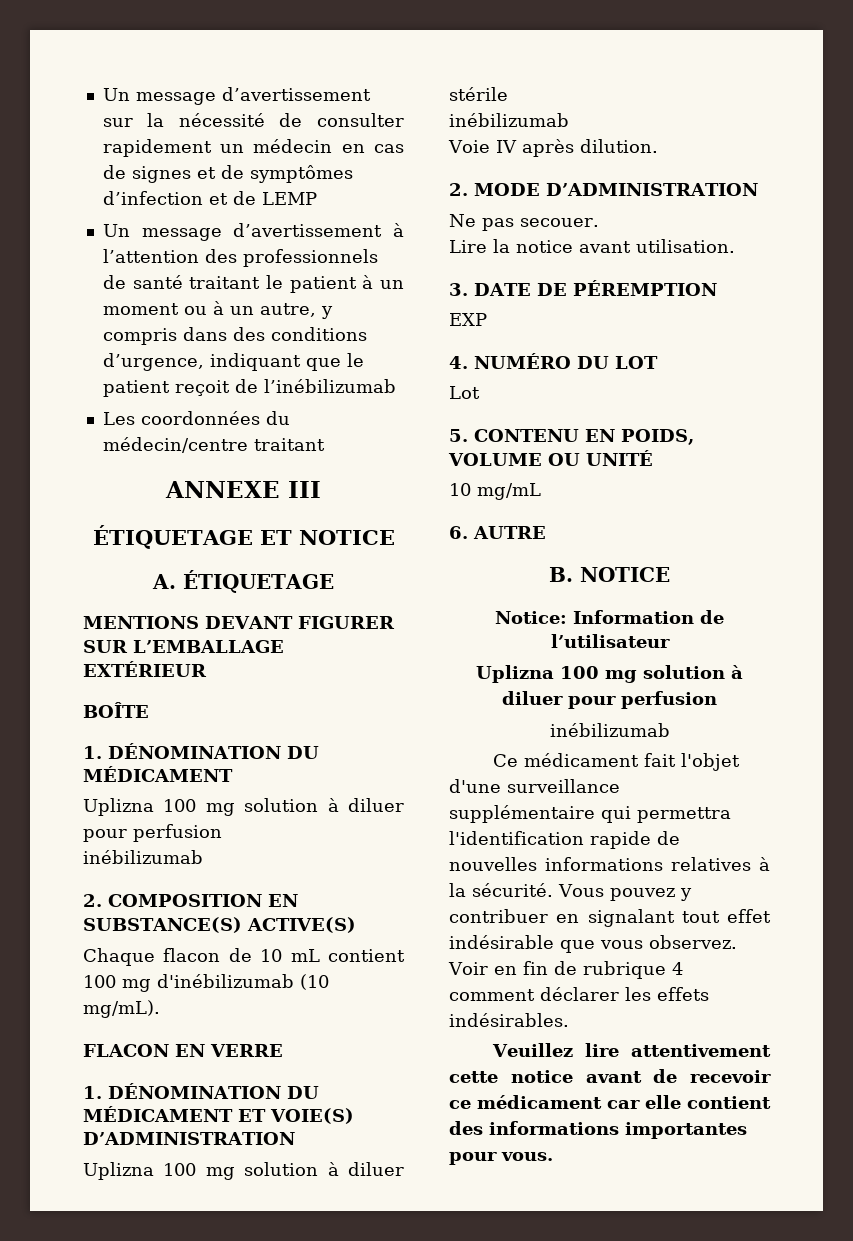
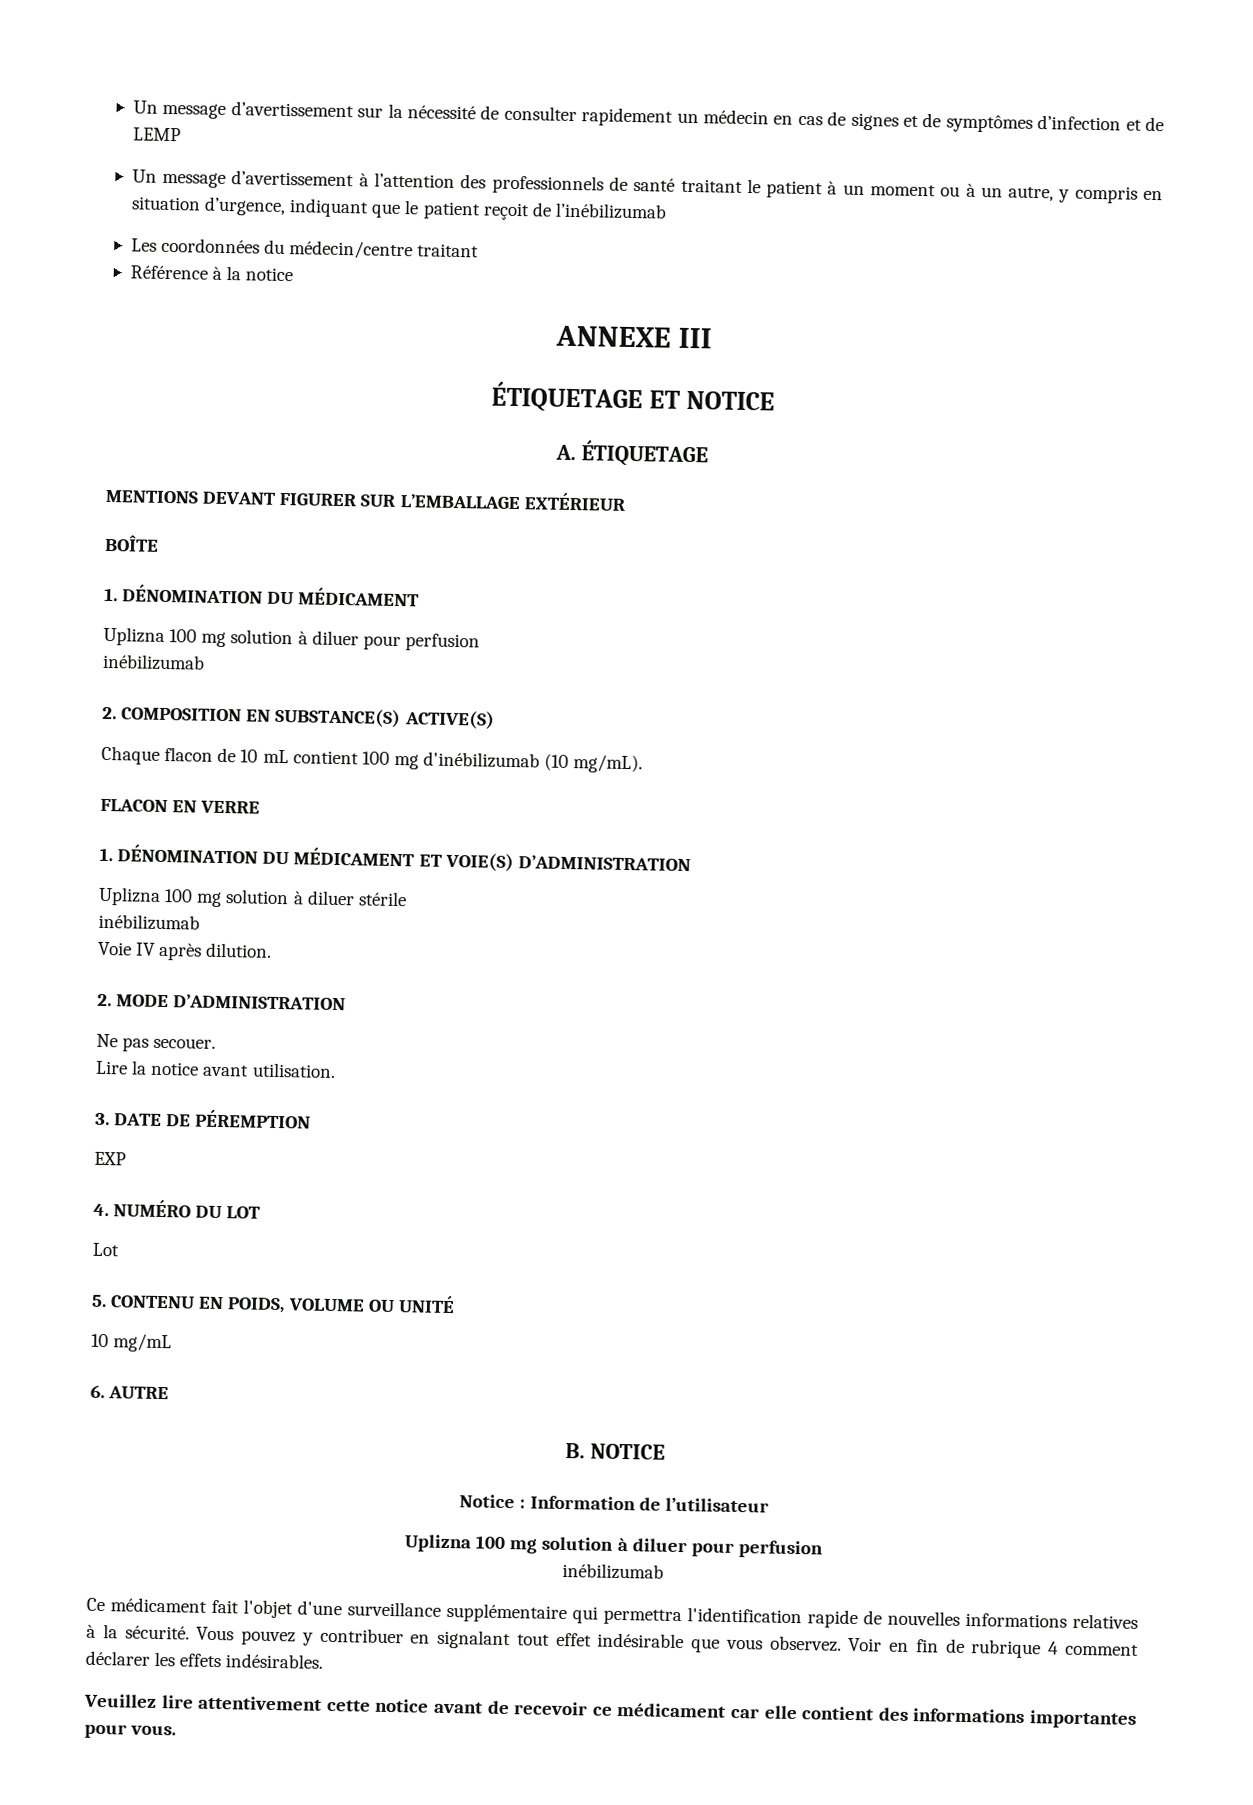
[182,327,367,341] dans des conditions -> [1142,190,1163,201] [130,196,201,211] en situation
(325, 444) none -> [129,265,294,282] // Référence à la notice
[495,611,567,624] Notice: -> [459,1494,526,1509] Notice :

